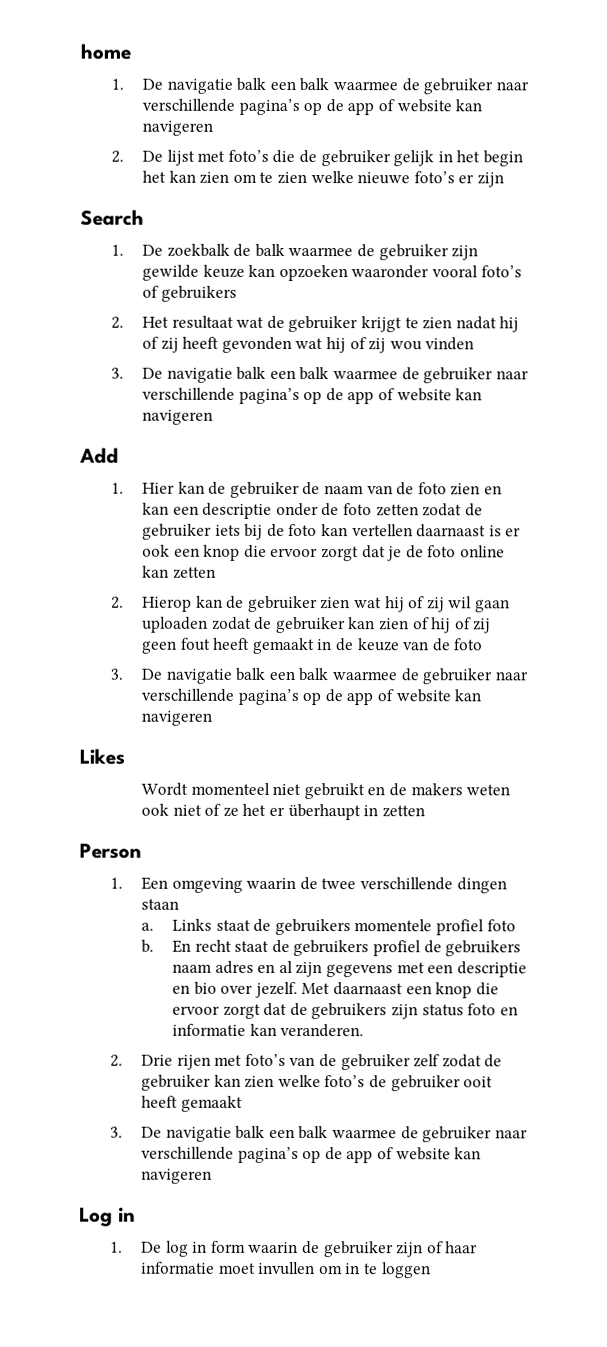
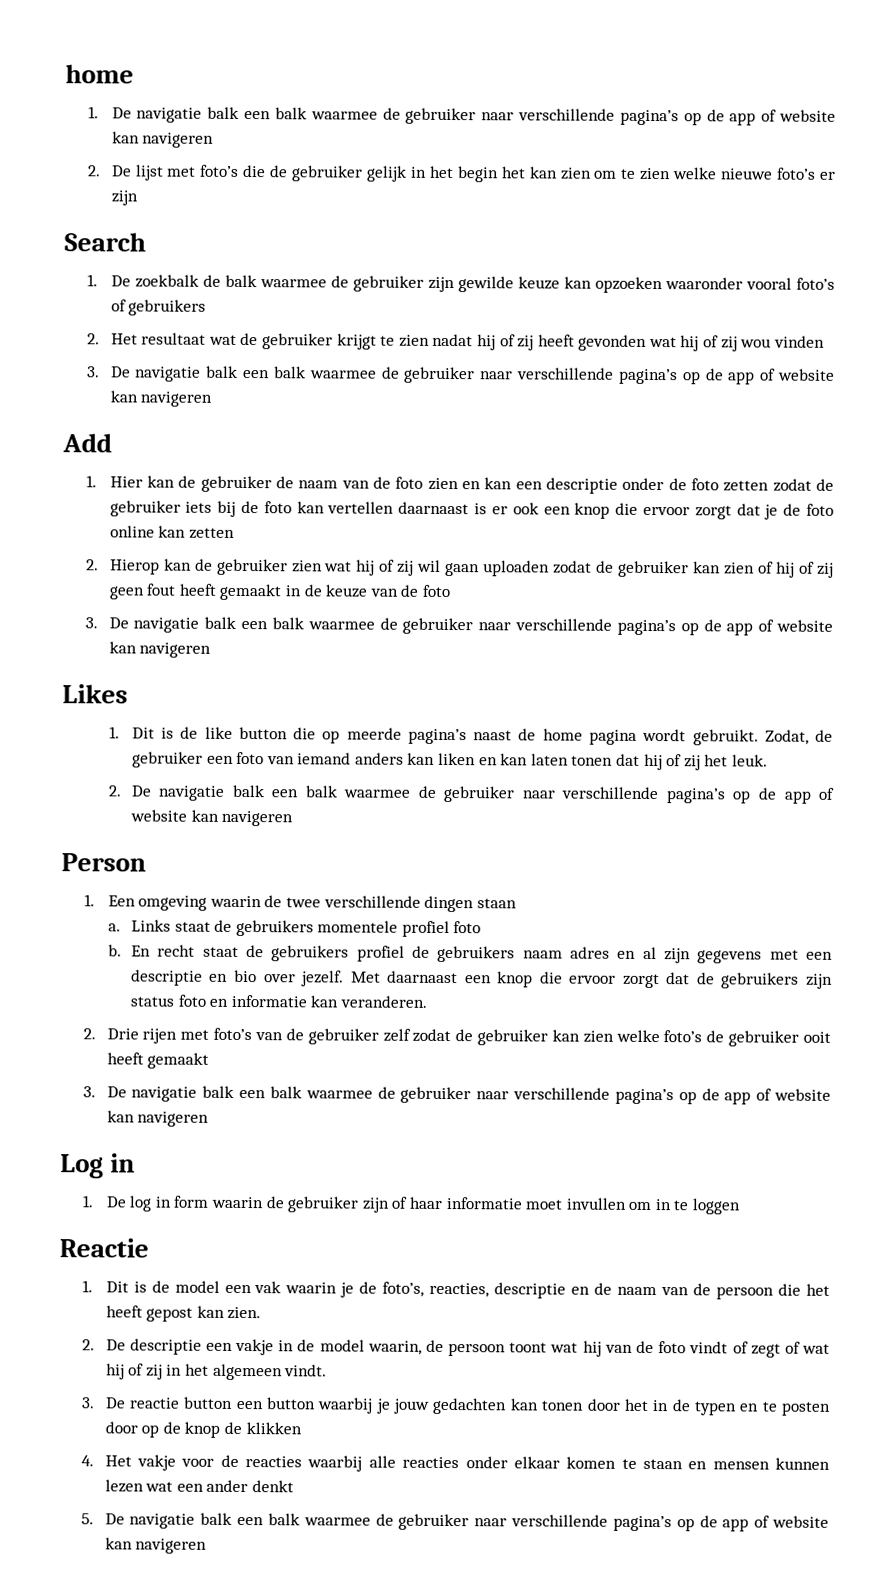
[141,782,511,800] [141,803,425,821] Wordt momenteel niet gebruikt en de makers weten ook niet of ze het er überhaupt in zetten -> [108,726,833,746] [131,751,768,771] [107,784,835,804] [129,809,294,827] 1. Dit is de like button die op meerde pagina’s naast de home pagina wordt gebruikt. Zodat, de gebruiker een foto van iemand anders kan liken en kan laten tonen dat hij of zij het leuk. // 2. De navigatie balk een balk waarmee de gebruiker naar verschillende pagina’s op de app of website kan navigeren
(431, 1270) none -> [59,1238,149,1258] [82,1280,830,1300] [105,1305,262,1322] [82,1338,830,1358] [105,1363,328,1381] [81,1396,832,1416] [104,1421,302,1438] [81,1454,830,1472] [104,1479,294,1493] [81,1512,830,1532] [104,1537,208,1554] // Reactie // 1. Dit is de model een vak waarin je de foto’s, reacties, descriptie en de naam van de persoon die het heeft gepost kan zien. // 2. De descriptie een vakje in de model waarin, de persoon toont wat hij van de foto vindt of zegt of wat hij of zij in het algemeen vindt. // 3. De reactie button een button waarbij je jouw gedachten kan tonen door het in de typen en te posten door op de knop de klikken // 4. Het vakje voor de reacties waarbij alle reacties onder elkaar komen te staan en mensen kunnen lezen wat een ander denkt // 5. De navigatie balk een balk waarmee de gebruiker naar verschillende pagina’s op de app of website kan navigeren

